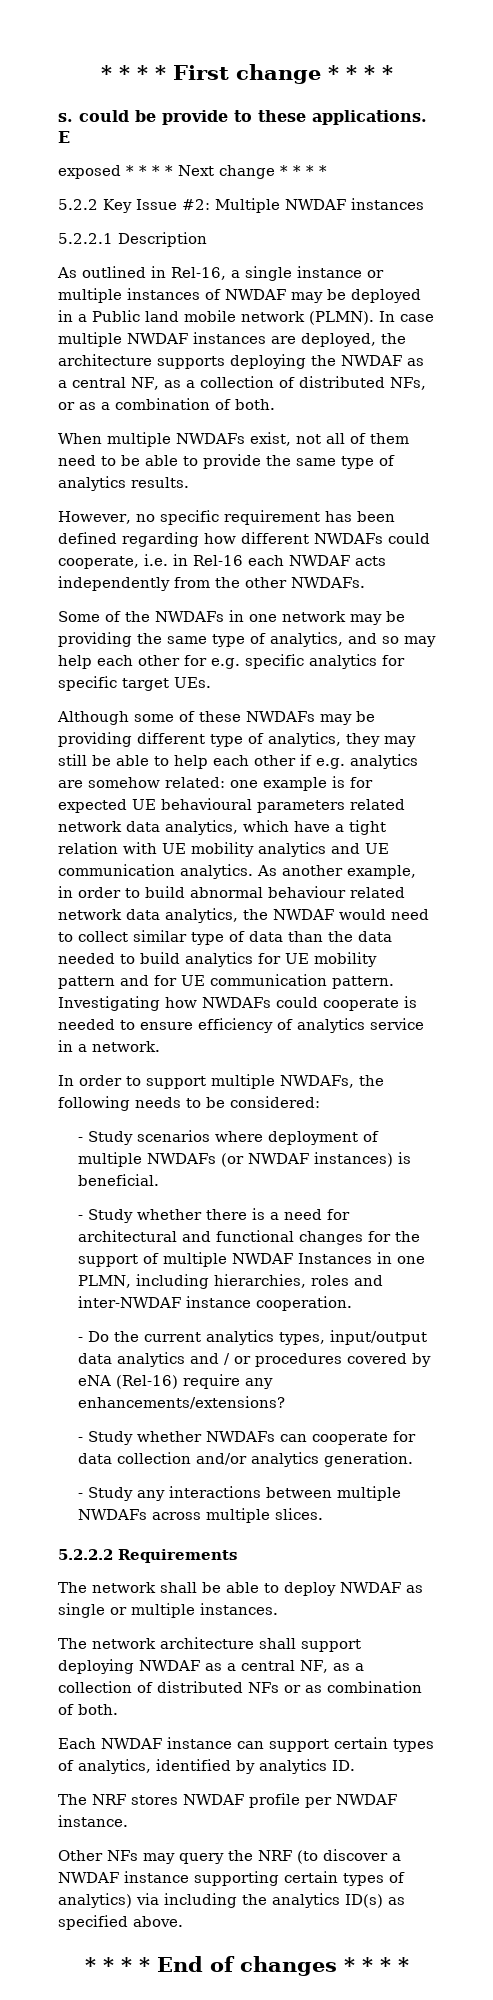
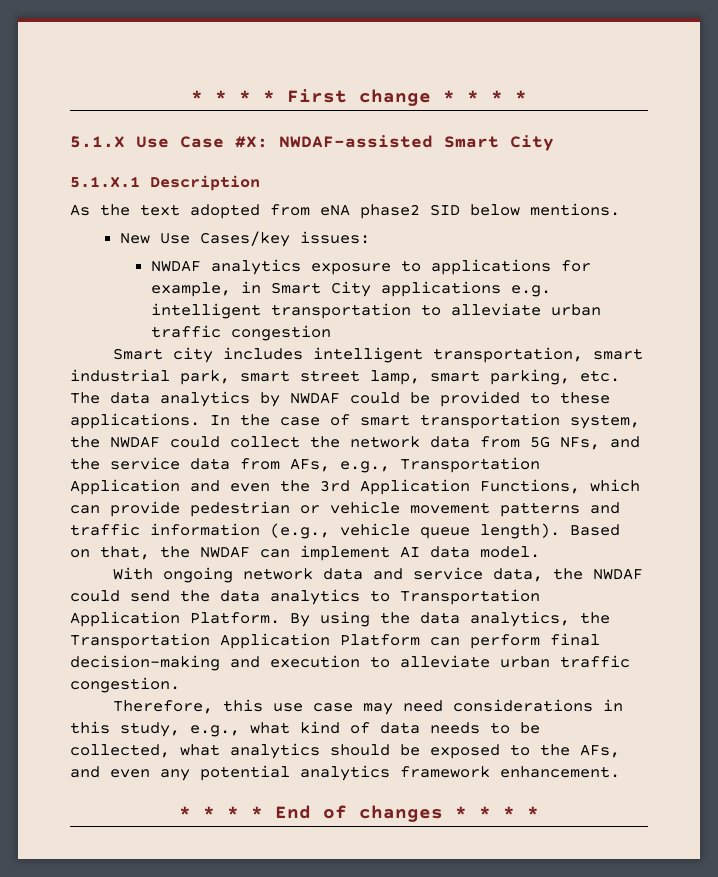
[58,113,73,122] s. -> [70,135,554,151] [70,175,260,191] [70,203,620,219] [119,231,370,247] [151,259,592,275] [151,281,552,297] [151,303,602,319] [151,325,332,341] [113,347,644,363] [70,369,620,385] [70,391,340,407] 5.1.X Use Case #X: NWDAF-assisted Smart City // 5.1.X.1 Description // As the text adopted from eNA phase2 SID below mentions. // New Use Cases/key issues: // NWDAF analytics exposure to applications for example, in Smart City applications e.g. intelligent transportation to alleviate urban traffic congestion // Smart city includes intelligent transportation, smart industrial park, smart street lamp, smart parking, etc. The data analytics by NWDAF
[162,110,228,125] provide -> [440,391,520,407] provided
[58,131,70,143] [58,165,327,179] [58,198,424,213] [58,232,207,247] [57,266,384,281] [58,288,421,303] [58,310,434,325] [58,332,406,347] [58,354,424,369] [58,376,426,390] [58,398,275,410] [58,432,409,447] [58,454,395,469] [58,476,189,491] [58,510,395,525] [58,532,430,547] [58,554,386,569] [58,576,365,591] [58,610,405,625] [58,632,436,647] [58,654,405,669] [58,676,211,691] [57,711,375,725] [58,732,416,747] [58,754,418,769] [58,776,373,791] [58,798,405,813] [58,820,386,835] [58,842,389,857] [58,864,416,879] [58,886,405,898] [58,908,429,923] [58,930,392,945] [58,952,377,967] [58,974,394,989] [58,996,417,1011] [58,1018,424,1033] [58,1040,160,1052] [58,1074,384,1089] [58,1096,320,1111] [78,1130,380,1145] [78,1152,412,1167] [78,1174,160,1186] [78,1208,351,1223] [78,1230,421,1245] [78,1252,426,1267] [78,1274,384,1289] [78,1296,353,1311] [78,1330,428,1345] [78,1352,432,1367] [78,1374,274,1389] [78,1396,286,1409] [78,1431,417,1445] [78,1452,414,1467] [78,1486,402,1501] [78,1508,324,1523] [58,1549,237,1563] [58,1582,423,1596] [58,1603,278,1618] [58,1637,361,1652] [58,1659,364,1674] [58,1681,422,1693] [58,1704,118,1715] [58,1737,434,1752] [58,1759,355,1774] [58,1793,397,1808] [58,1815,128,1827] [58,1849,401,1864] [58,1871,405,1886] [58,1893,405,1908] [58,1915,183,1930] E // exposed * * * * Next change * * * * // 5.2.2 Key Issue #2: Multiple NWDAF instances // 5.2.2.1 Description // As outlined in Rel-16, a single instance or multiple instances of NWDAF may be deployed in a Public land mobile network (PLMN). In case multiple NWDAF instances are deployed, the architecture supports deploying the NWDAF as a central NF, as a collection of distributed NFs, or as a combination of both. // When multiple NWDAFs exist, not all of them need to be able to provide the same type of analytics results. // However, no specific requirement has been defined regarding how different NWDAFs could cooperate, i.e. in Rel-16 each NWDAF acts independently from the other NWDAFs. // Some of the NWDAFs in one network may be providing the same type of analytics, and so may help each other for e.g. specific analytics for specific target UEs. // Although some of these NWDAFs may be providing different type of analytics, they may still be able to help each other if e.g. analytics are somehow related: one example is for expected UE behavioural parameters related network data analytics, which have a tight relation with UE mobility analytics and UE communication analytics. As another example, in order to build abnormal behaviour related network data analytics, the NWDAF would need to collect similar type of data than the data needed to build analytics for UE mobility pattern and for UE communication pattern. Investigating how NWDAFs could cooperate is needed to ensure efficiency of analytics service in a network. // In order to support multiple NWDAFs, the following needs to be considered: // - Study scenarios where deployment of multiple NWDAFs (or NWDAF instances) is beneficial. // - Study whether there is a need for architectural and functional changes for the support of multiple NWDAF Instances in one PLMN, including hierarchies, roles and inter-NWDAF instance cooperation. // - Do the current analytics types, input/output data analytics and / or procedures covered by eNA (Rel-16) require any enhancements/extensions? // - Study whether NWDAFs can cooperate for data collection and/or analytics generation. // - Study any interactions between multiple NWDAFs across multiple slices. // 5.2.2.2 Requirements // The network shall be able to deploy NWDAF as single or multiple instances. // The network architecture shall support deploying NWDAF as a central NF, as a collection of distributed NFs or as combination of both. // Each NWDAF instance can support certain types of analytics, identified by analytics ID. // The NRF stores NWDAF profile per NWDAF instance. // Other NFs may query the NRF (to discover a NWDAF instance supporting certain types of analytics) via including the analytics ID(s) as specified above. -> [210,413,640,429] [70,436,640,450] [70,457,540,473] [70,479,640,495] [70,501,620,517] [70,523,620,539] [70,545,540,561] [113,567,644,583] [70,589,540,605] [70,611,610,627] [70,633,600,649] [70,655,630,671] [70,677,180,693] [113,699,624,715] [70,721,540,737] [70,743,620,759] [70,765,620,781] In the case of smart transportation system, the NWDAF could collect the network data from 5G NFs, and the service data from AFs, e.g., Transportation Application and even the 3rd Application Functions, which can provide pedestrian or vehicle movement patterns and traffic information (e.g., vehicle queue length). Based on that, the NWDAF can implement AI data model. // With ongoing network data and service data, the NWDAF could send the data analytics to Transportation Application Platform. By using the data analytics, the Transportation Application Platform can perform final decision-making and execution to alleviate urban traffic congestion. // Therefore, this use case may need considerations in this study, e.g., what kind of data needs to be collected, what analytics should be exposed to the AFs, and even any potential analytics framework enhancement.

